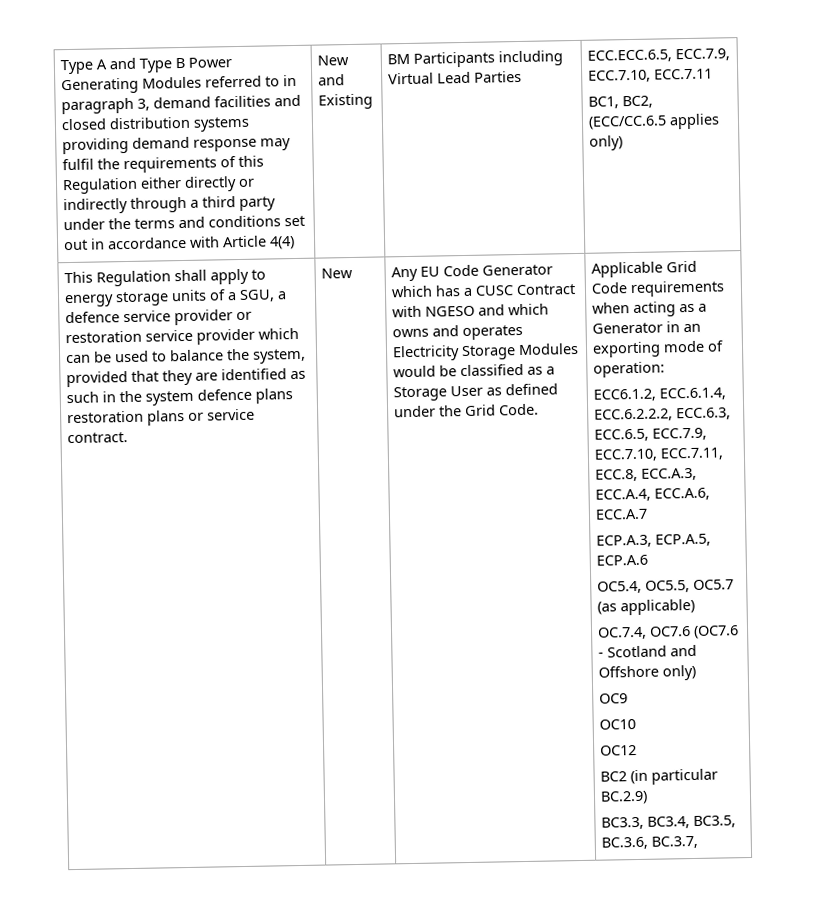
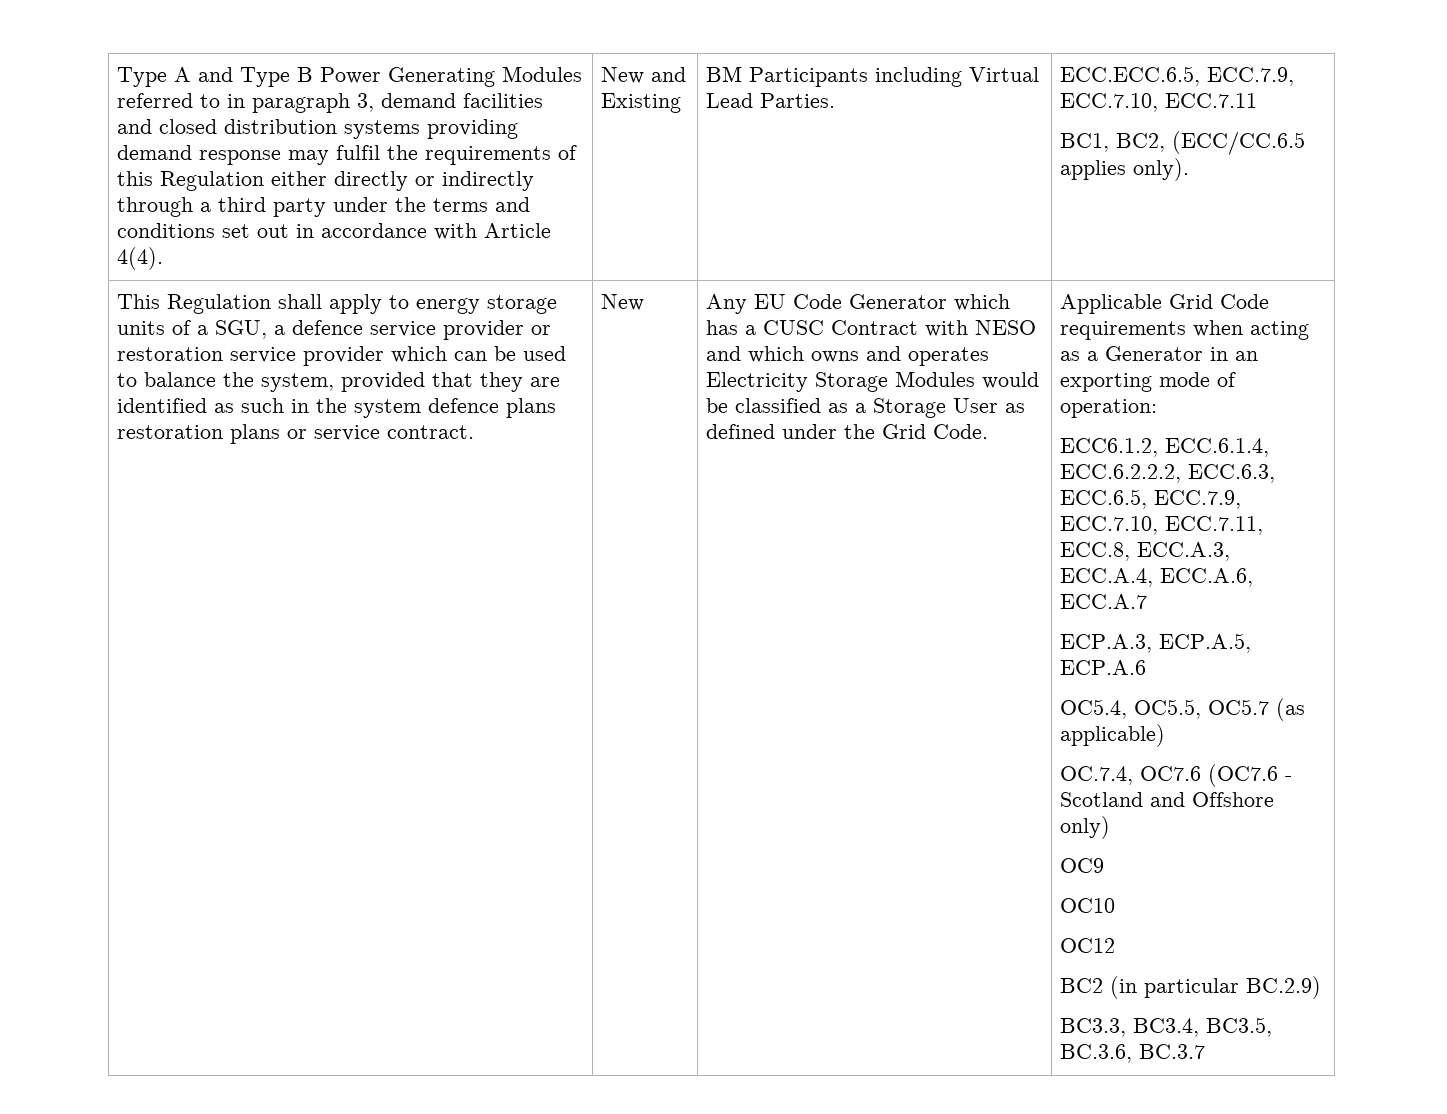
[269,236,296,250] 4(4) -> [117,247,164,270] 4(4).
[474,70,523,83] Parties -> [760,93,836,108] Parties.
[589,135,624,151] only) -> [1133,158,1190,181] only).
[425,305,476,317] NGESO -> [975,320,1037,335] NESO
[651,835,699,849] BC.3.7, -> [1139,1044,1206,1059] BC.3.7

